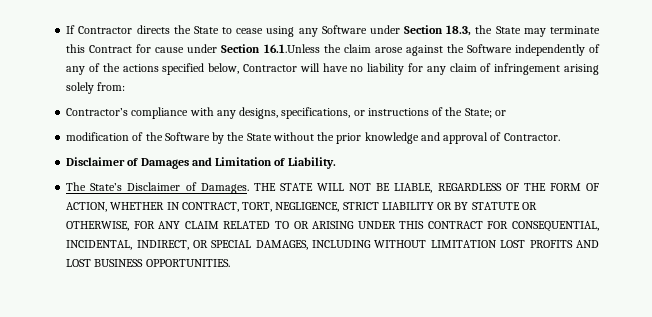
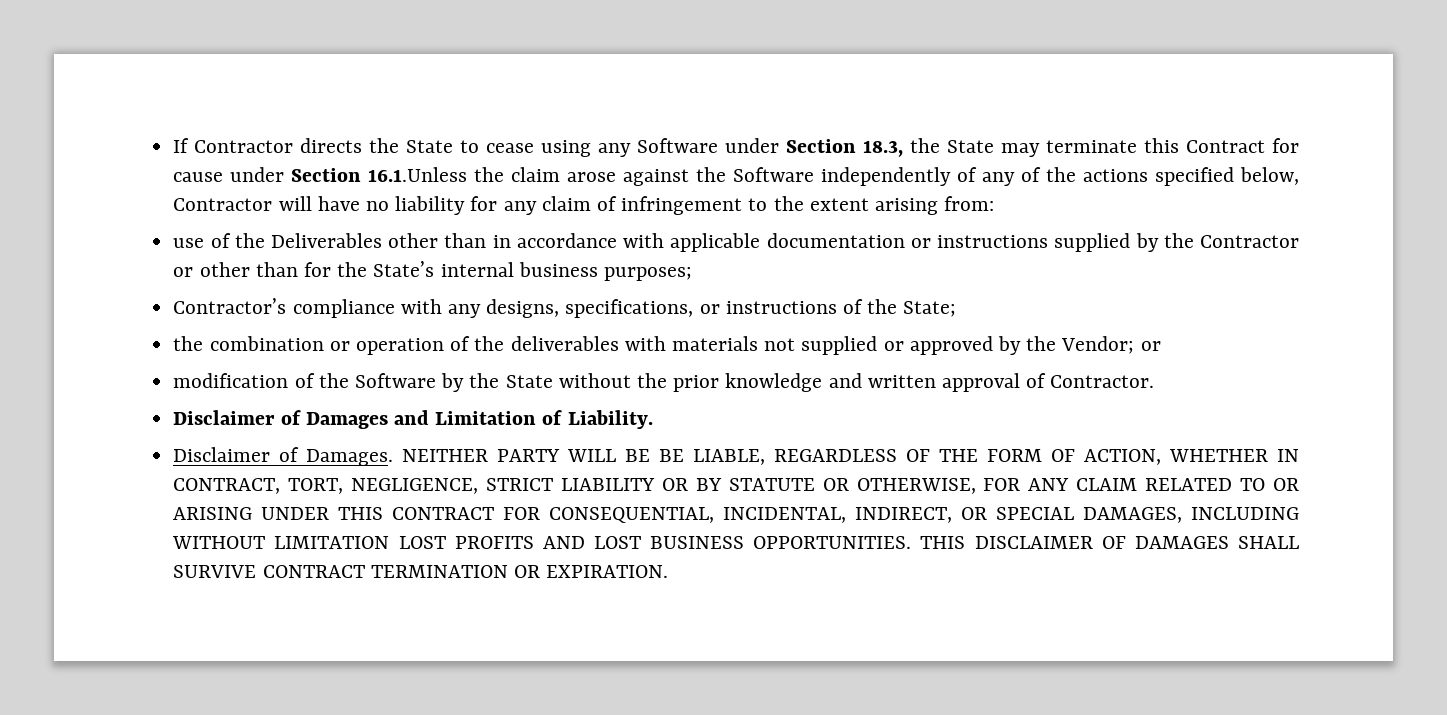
[564,64,599,75] [66,82,126,94] arising solely from: -> [748,196,995,215] [173,233,1300,252] [173,261,692,281] to the extent arising from: // use of the Deliverables other than in accordance with applicable documentation or instructions supplied by the Contractor or other than for the State’s internal business purposes;
(492, 113) none -> [173,336,1135,355] // the combination or operation of the deliverables with materials not supplied or approved by the Vendor;
(440, 136) none -> [867,375,936,388] written
[66,182,123,191] The State’s -> (653, 419) none
[253,183,372,191] THE STATE WILL NOT -> [402,449,651,462] NEITHER PARTY WILL BE
(230, 263) none -> [920,536,1299,549] [173,565,669,578] THIS DISCLAIMER OF DAMAGES SHALL SURVIVE CONTRACT TERMINATION OR EXPIRATION.

